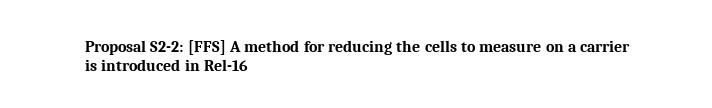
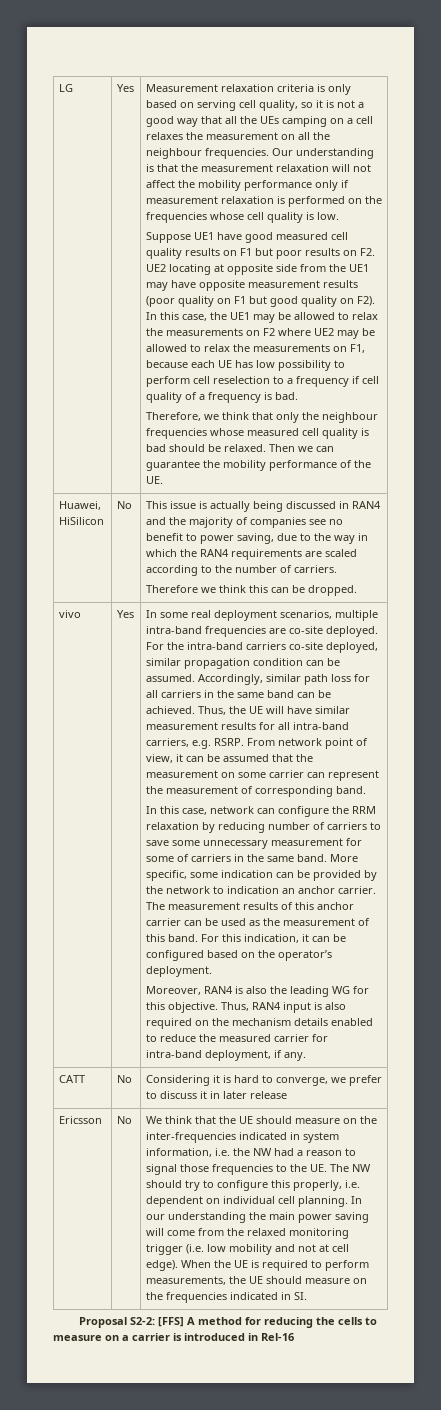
(85, 47) none -> [58,84,73,92] [116,84,134,92] [145,84,351,95] [145,100,364,111] [145,116,373,127] [145,132,330,140] [145,148,374,159] [145,164,371,172] [145,180,349,191] [145,196,382,207] [145,212,339,223] [145,232,348,243] [145,248,375,259] [145,264,369,275] [145,280,358,291] [145,296,375,307] [145,312,378,323] [145,328,375,339] [145,344,365,353] [145,360,345,371] [145,376,379,387] [145,392,298,403] [145,412,378,423] [145,428,369,439] [145,444,334,452] [145,460,371,471] [145,476,163,484] [58,501,101,510] [58,517,104,525] [116,501,132,509] [145,501,381,512] [145,517,343,528] [145,533,368,544] [145,549,357,560] [145,565,337,576] [145,585,357,596] [58,610,81,618] [116,610,134,618] [145,610,378,621] [145,626,378,637] [145,642,378,653] [145,658,340,669] [145,674,370,685] [145,690,331,698] [145,706,350,715] [145,722,349,730] [145,738,368,749] [145,754,313,763] [145,770,379,781] [145,786,366,797] [145,806,376,817] [145,822,381,833] [145,838,362,849] [145,854,358,862] [145,870,377,881] [145,886,376,894] [145,902,354,910] [145,918,370,926] [145,934,346,943] [145,950,332,961] [145,966,212,977] [145,986,369,997] [145,1002,346,1013] [145,1018,373,1029] [145,1034,328,1042] [145,1050,306,1061] [58,1075,85,1083] [116,1075,132,1083] [145,1075,382,1086] [145,1091,287,1099] [58,1116,102,1124] [116,1116,132,1124] [145,1116,377,1124] [145,1132,339,1143] [145,1148,356,1157] [145,1164,371,1175] [145,1180,360,1191] [145,1196,362,1207] [145,1212,369,1223] [145,1228,349,1239] [145,1244,349,1255] [145,1260,369,1271] [145,1276,367,1285] [145,1292,307,1303] LG | Yes | Measurement relaxation criteria is only based on serving cell quality, so it is not a good way that all the UEs camping on a cell relaxes the measurement on all the neighbour frequencies. Our understanding is that the measurement relaxation will not affect the mobility performance only if measurement relaxation is performed on the frequencies whose cell quality is low. // Suppose UE1 have good measured cell quality results on F1 but poor results on F2. UE2 locating at opposite side from the UE1 may have opposite measurement results (poor quality on F1 but good quality on F2). In this case, the UE1 may be allowed to relax the measurements on F2 where UE2 may be allowed to relax the measurements on F1, because each UE has low possibility to perform cell reselection to a frequency if cell quality of a frequency is bad. // Therefore, we think that only the neighbour frequencies whose measured cell quality is bad should be relaxed. Then we can guarantee the mobility performance of the UE. // Huawei, HiSilicon | No | This issue is actually being discussed in RAN4 and the majority of companies see no benefit to power saving, due to the way in which the RAN4 requirements are scaled according to the number of carriers. // Therefore we think this can be dropped. // vivo | Yes | In some real deployment scenarios, multiple intra-band frequencies are co-site deployed. For the intra-band carriers co-site deployed, similar propagation condition can be assumed. Accordingly, similar path loss for all carriers in the same band can be achieved. Thus, the UE will have similar measurement results for all intra-band carriers, e.g. RSRP. From network point of view, it can be assumed that the measurement on some carrier can represent the measurement of corresponding band. // In this case, network can configure the RRM relaxation by reducing number of carriers to save some unnecessary measurement for some of carriers in the same band. More specific, some indication can be provided by the network to indication an anchor carrier. The measurement results of this anchor carrier can be used as the measurement of this band. For this indication, it can be configured based on the operator’s deployment. // Moreover, RAN4 is also the leading WG for this objective. Thus, RAN4 input is also required on the mechanism details enabled to reduce the measured carrier for intra-band deployment, if any. // CATT | No | Considering it is hard to converge, we prefer to discuss it in later release // Ericsson | No | We think that the UE should measure on the inter-frequencies indicated in system information, i.e. the NW had a reason to signal those frequencies to the UE. The NW should try to configure this properly, i.e. dependent on individual cell planning. In our understanding the main power saving will come from the relaxed monitoring trigger (i.e. low mobility and not at cell edge). When the UE is required to perform measurements, the UE should measure on the frequencies indicated in SI. //

